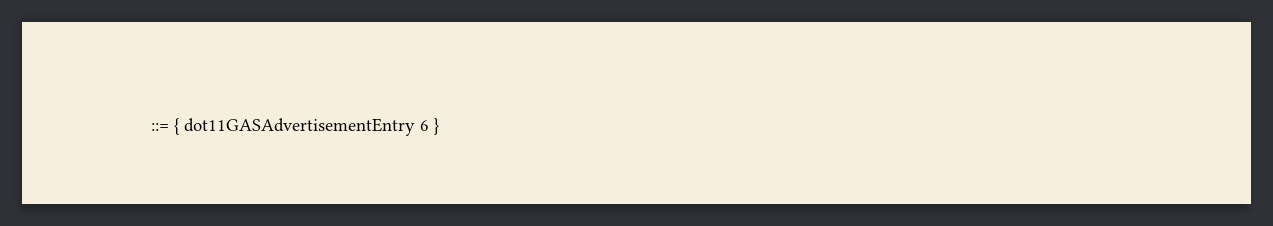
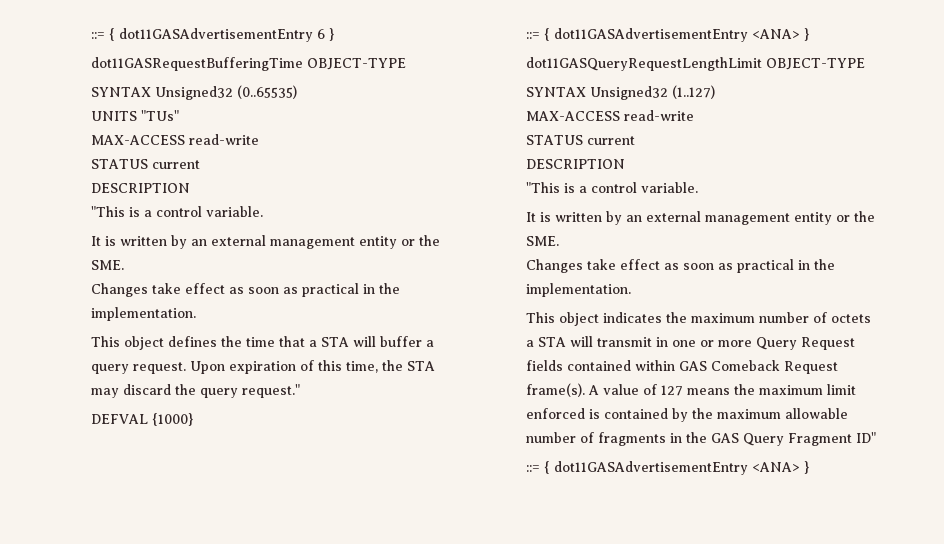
(440, 126) none -> [91,57,407,71] [91,85,298,100] [91,110,180,121] [91,134,260,145] [91,159,201,169] [91,183,191,193] [91,206,264,217] [91,235,441,249] [91,260,125,270] [91,283,401,297] [91,307,197,321] [91,336,435,350] [91,360,436,374] [91,384,301,398] [91,413,194,426] [526,28,810,42] [526,57,866,71] [526,85,716,100] [526,110,695,121] [526,135,636,145] [526,159,626,169] [526,182,699,193] [526,211,876,225] [526,236,560,246] [526,259,836,273] [526,283,632,297] [526,312,872,326] [526,336,856,350] [526,360,839,374] [526,383,857,397] [526,408,849,422] [526,432,877,446] [526,461,810,475] // dot11GASRequestBufferingTime OBJECT-TYPE // SYNTAX Unsigned32 (0..65535) // UNITS "TUs" // MAX-ACCESS read-write // STATUS current // DESCRIPTION // "This is a control variable. // It is written by an external management entity or the SME. // Changes take effect as soon as practical in the implementation. // This object defines the time that a STA will buffer a query request. Upon expiration of this time, the STA may discard the query request." // DEFVAL {1000} // ::= { dot11GASAdvertisementEntry <ANA> } // dot11GASQueryRequestLengthLimit OBJECT-TYPE // SYNTAX Unsigned32 (1..127) // MAX-ACCESS read-write // STATUS current // DESCRIPTION // "This is a control variable. // It is written by an external management entity or the SME. // Changes take effect as soon as practical in the implementation. // This object indicates the maximum number of octets a STA will transmit in one or more Query Request fields contained within GAS Comeback Request frame(s). A value of 127 means the maximum limit enforced is contained by the maximum allowable number of fragments in the GAS Query Fragment ID" // ::= { dot11GASAdvertisementEntry <ANA> }

